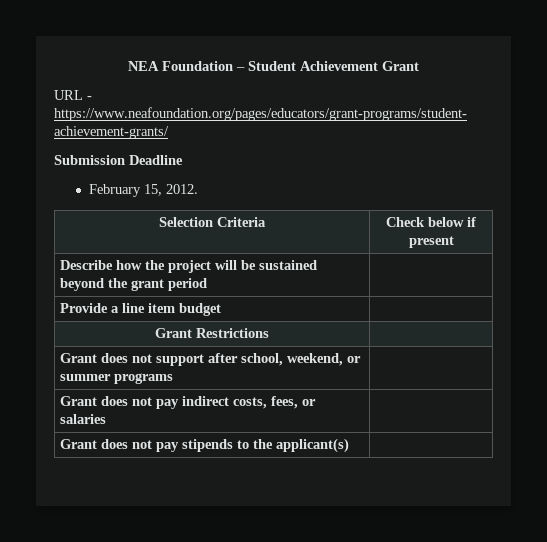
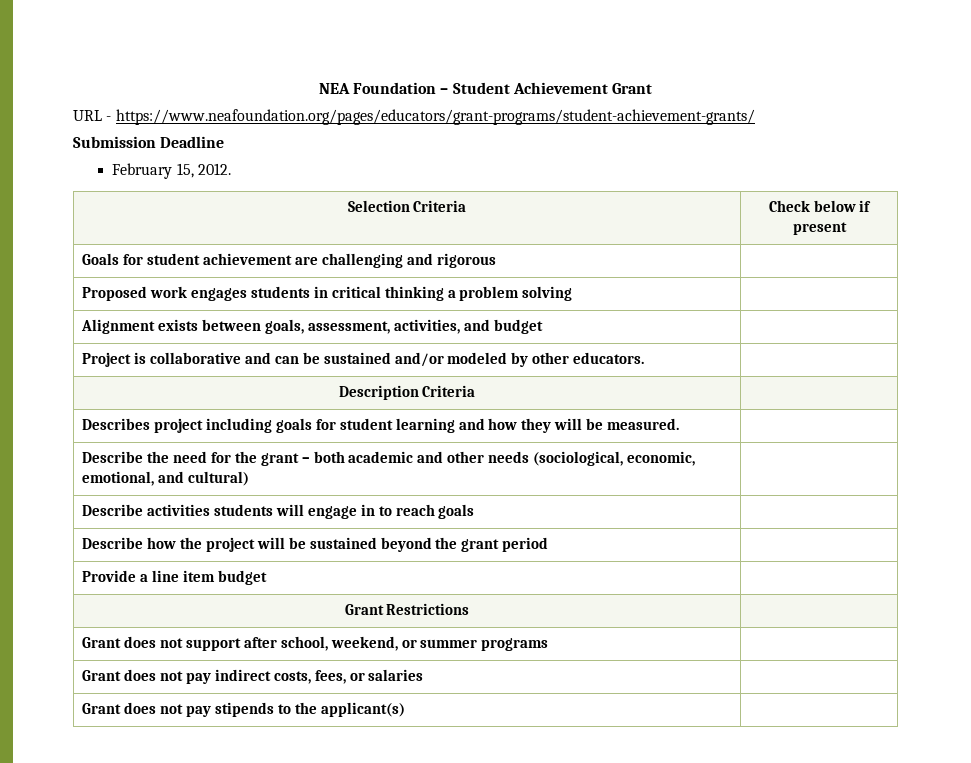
(454, 242) none -> [82,253,496,268] [82,286,573,301] [81,319,543,334] [82,352,645,367] [338,385,476,400] [82,418,680,433] [82,451,696,466] [82,471,249,486] [82,504,475,519] // Goals for student achievement are challenging and rigorous | // Proposed work engages students in critical thinking a problem solving | // Alignment exists between goals, assessment, activities, and budget | // Project is collaborative and can be sustained and/or modeled by other educators. | // Description Criteria | // Describes project including goals for student learning and how they will be measured. | // Describe the need for the grant – both academic and other needs (sociological, economic, emotional, and cultural) | // Describe activities students will engage in to reach goals |

